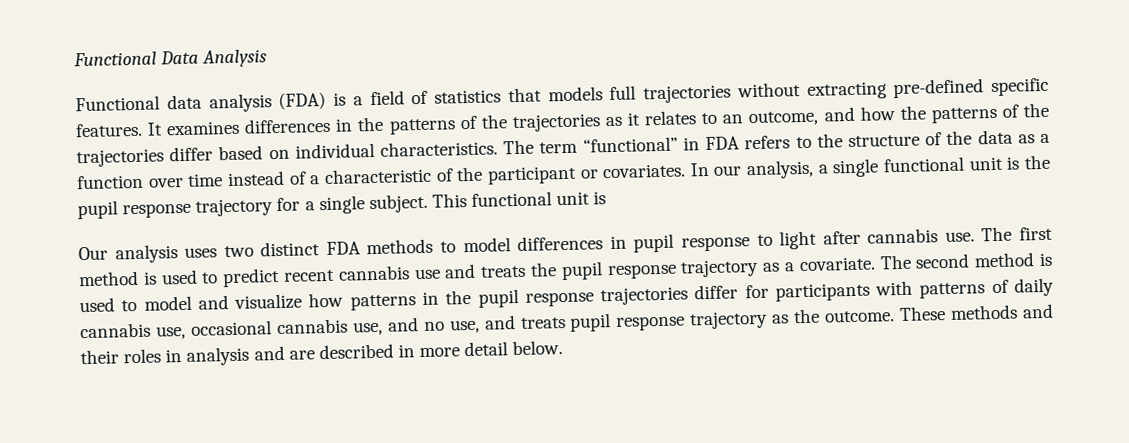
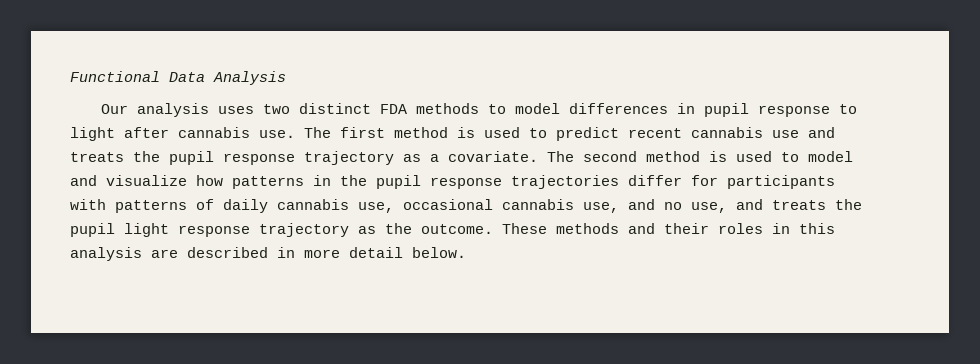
[75,77,1049,113] [75,102,1049,138] [76,129,1050,168] [76,154,1051,190] [77,191,607,220] // Functional data analysis (FDA) is a field of statistics that models full trajectories without extracting pre-defined specific features. It examines differences in the patterns of the trajectories as it relates to an outcome, and how the patterns of the trajectories differ based on individual characteristics. The term “functional” in FDA refers to the structure of the data as a function over time instead of a characteristic of the participant or covariates. In our analysis, a single functional unit is the pupil response trajectory for a single subject. This functional unit is -> (286, 78) none
[569,313,612,332] pupil -> [835,199,862,210] [70,223,169,237] the pupil light
[186,345,285,366] analysis and -> [799,223,835,234] [70,247,142,261] this analysis

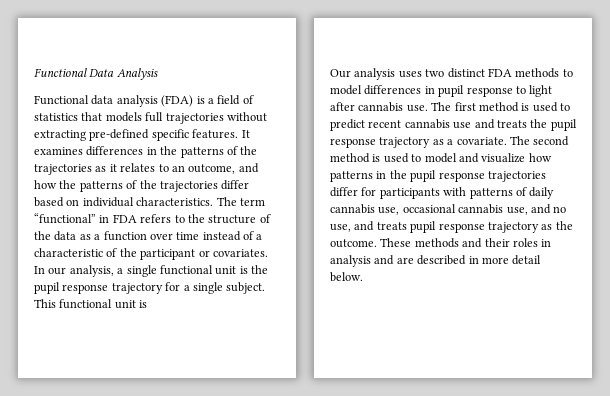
(286, 78) none -> [34,95,254,107] [34,112,267,124] [34,129,250,141] [34,146,258,158] [34,163,259,175] [34,180,250,192] [34,197,265,207] [34,213,271,224] [34,231,263,241] [34,248,268,260] [34,265,268,277] [34,282,266,294] [34,299,148,309] // Functional data analysis (FDA) is a field of statistics that models full trajectories without extracting pre-defined specific features. It examines differences in the patterns of the trajectories as it relates to an outcome, and how the patterns of the trajectories differ based on individual characteristics. The term “functional” in FDA refers to the structure of the data as a function over time instead of a characteristic of the participant or covariates. In our analysis, a single functional unit is the pupil response trajectory for a single subject. This functional unit is
[835,199,862,210] [70,223,169,237] the pupil light -> [410,221,437,233] pupil
[799,223,835,234] [70,247,142,261] this analysis -> [330,255,395,267] analysis and

